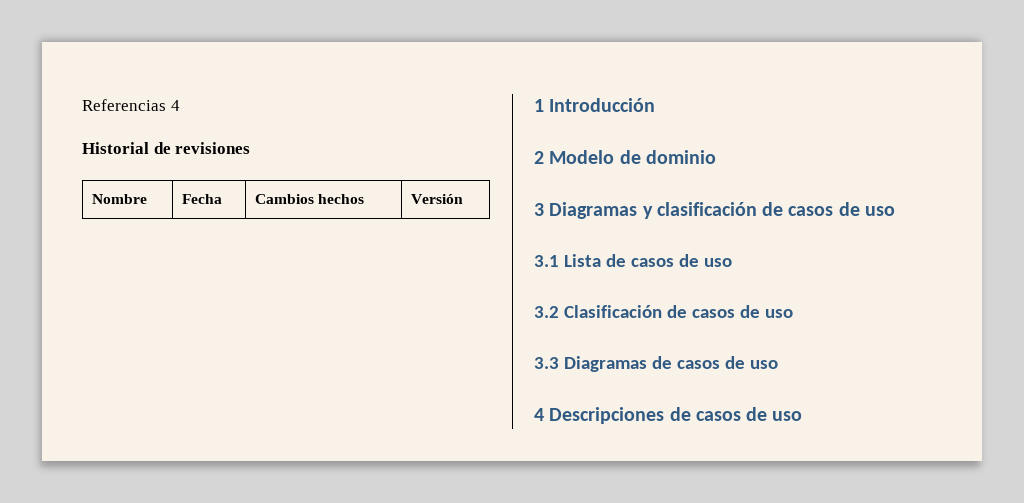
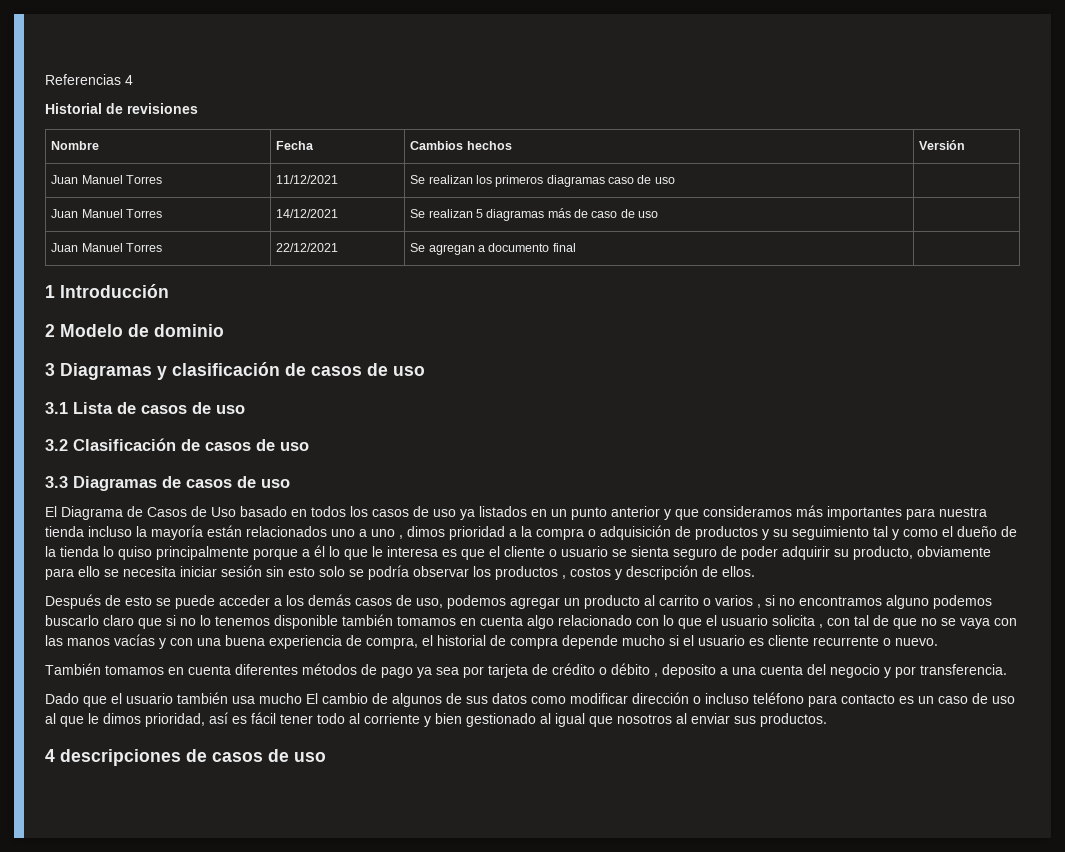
(464, 199) none -> [51,175,162,184] [276,175,339,184] [410,175,675,187] [51,209,162,218] [276,209,339,218] [410,208,659,221] [51,243,162,252] [276,243,339,252] [410,243,576,255] // Juan Manuel Torres | 11/12/2021 | Se realizan los primeros diagramas caso de uso | // Juan Manuel Torres | 14/12/2021 | Se realizan 5 diagramas más de caso de uso | // Juan Manuel Torres | 22/12/2021 | Se agregan a documento final |
[534,407,665,424] // 4 Descripciones -> [45,505,987,520] [45,525,1017,540] [45,545,991,560] [45,565,755,580] [45,594,992,609] [45,614,1017,629] [45,634,938,649] [45,663,1007,678] [45,692,1015,707] [45,712,827,727] [45,749,181,766] // El Diagrama de Casos de Uso basado en todos los casos de uso ya listados en un punto anterior y que consideramos más importantes para nuestra tienda incluso la mayoría están relacionados uno a uno , dimos prioridad a la compra o adquisición de productos y su seguimiento tal y como el dueño de la tienda lo quiso principalmente porque a él lo que le interesa es que el cliente o usuario se sienta seguro de poder adquirir su producto, obviamente para ello se necesita iniciar sesión sin esto solo se podría observar los productos , costos y descripción de ellos. // Después de esto se puede acceder a los demás casos de uso, podemos agregar un producto al carrito o varios , si no encontramos alguno podemos buscarlo claro que si no lo tenemos disponible también tomamos en cuenta algo relacionado con lo que el usuario solicita , con tal de que no se vaya con las manos vacías y con una buena experiencia de compra, el historial de compra depende mucho si el usuario es cliente recurrente o nuevo. // También tomamos en cuenta diferentes métodos de pago ya sea por tarjeta de crédito o débito , deposito a una cuenta del negocio y por transferencia. // Dado que el usuario también usa mucho El cambio de algunos de sus datos como modificar dirección o incluso teléfono para contacto es un caso de uso al que le dimos prioridad, así es fácil tener todo al corriente y bien gestionado al igual que nosotros al enviar sus productos. // 4 descripciones

